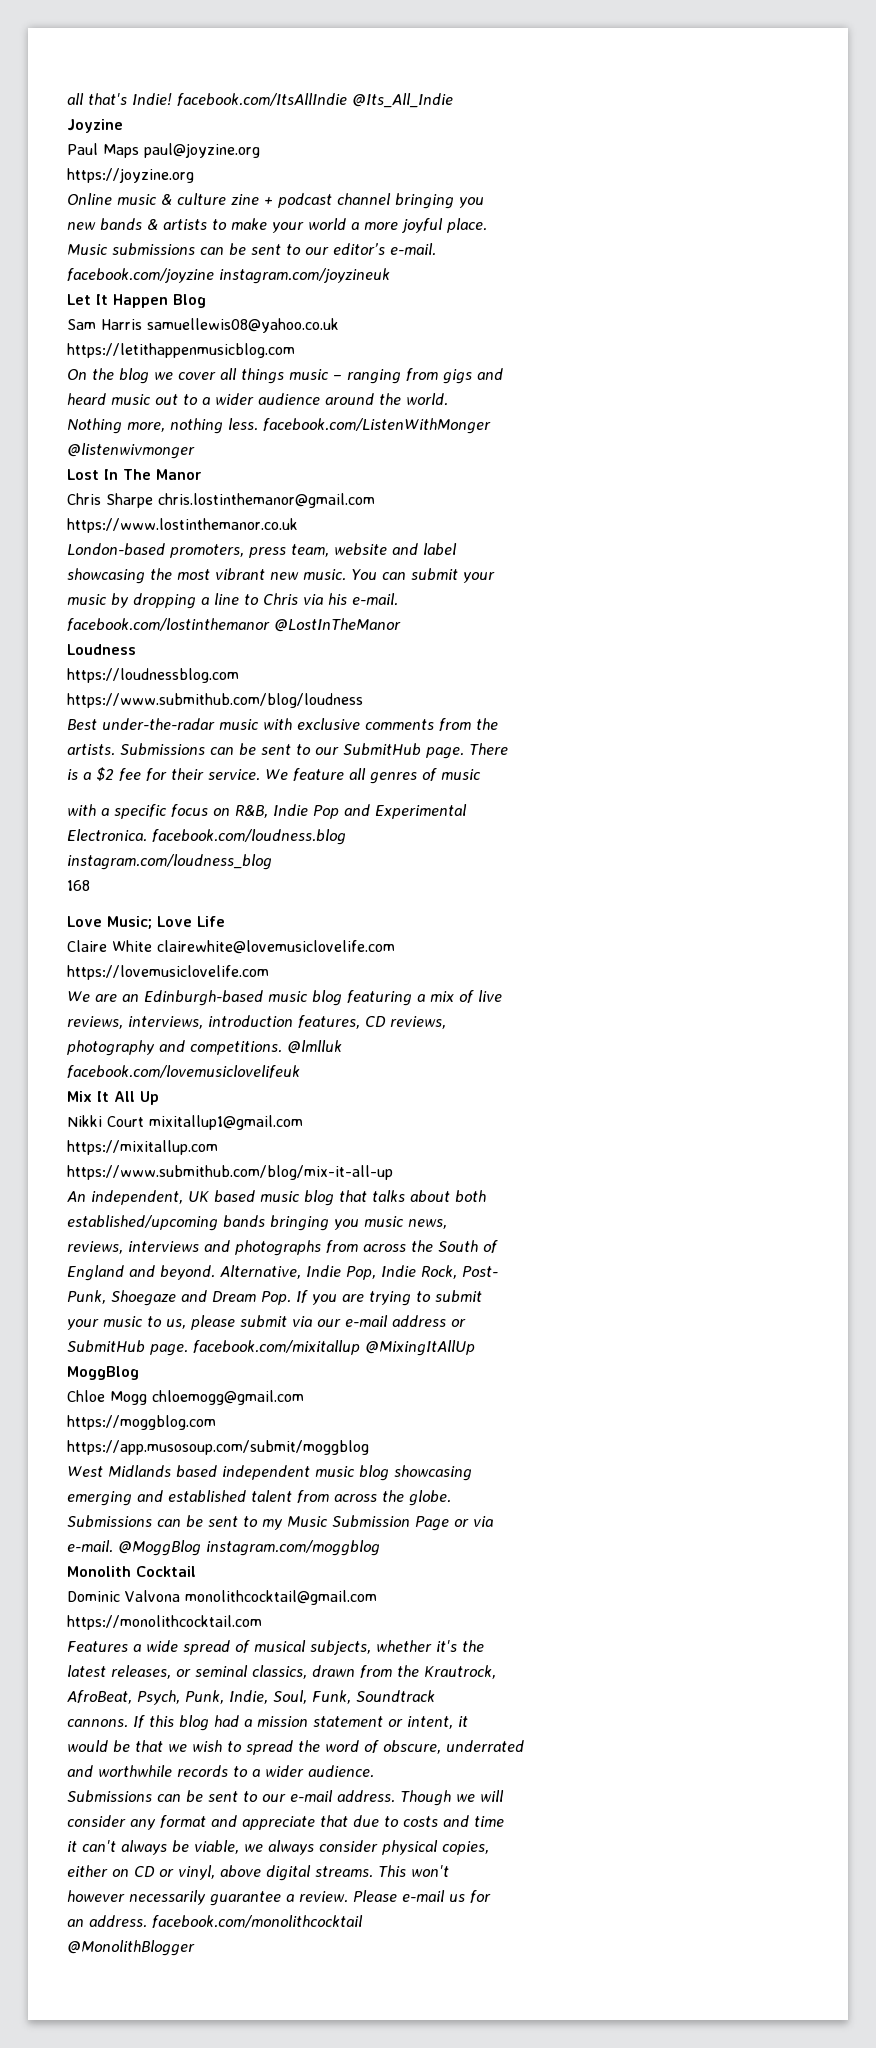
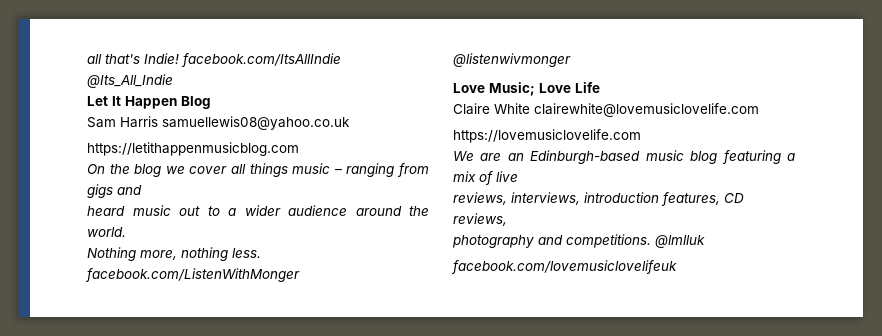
[67,119,123,133] [67,143,260,158] [67,168,194,183] [67,193,484,209] [67,218,487,233] [67,243,436,256] [67,268,390,284] // Joyzine // Paul Maps paul@joyzine.org // https://joyzine.org // Online music & culture zine + podcast channel bringing you // new bands & artists to make your world a more joyful place. // Music submissions can be sent to our editor’s e-mail. // facebook.com/joyzine instagram.com/joyzineuk -> (173, 81) none
[67,469,202,480] [67,493,375,508] [67,518,298,533] [67,543,457,558] [67,568,495,584] [67,593,398,609] [67,618,401,632] [67,644,136,655] [67,668,239,683] [67,693,363,708] [67,718,498,731] [67,743,508,759] [67,767,481,784] [67,804,467,819] [67,829,346,845] [67,854,272,870] [67,880,90,891] // Lost In The Manor // Chris Sharpe chris.lostinthemanor@gmail.com // https://www.lostinthemanor.co.uk // London-based promoters, press team, website and label // showcasing the most vibrant new music. You can submit your // music by dropping a line to Chris via his e-mail. // facebook.com/lostinthemanor @LostInTheManor // Loudness // https://loudnessblog.com // https://www.submithub.com/blog/loudness // Best under-the-radar music with exclusive comments from the // artists. Submissions can be sent to our SubmitHub page. There // is a $2 fee for their service. We feature all genres of music // with a specific focus on R&B, Indie Pop and Experimental // Electronica. facebook.com/loudness.blog // instagram.com/loudness_blog // 168 -> (571, 60) none
[67,1091,159,1105] [67,1115,303,1130] [67,1140,218,1155] [67,1165,393,1180] [67,1190,486,1206] [67,1215,447,1231] [67,1240,498,1256] [67,1265,498,1281] [67,1290,482,1306] [67,1315,466,1330] [67,1340,475,1356] [67,1366,139,1380] [67,1390,304,1405] [67,1415,216,1430] [67,1440,369,1455] [67,1465,472,1481] [67,1490,451,1506] [67,1515,493,1531] [67,1540,380,1556] [67,1566,196,1577] [67,1590,377,1605] [67,1615,262,1630] [67,1640,484,1655] [67,1665,496,1679] [67,1690,435,1705] [67,1715,468,1731] [67,1740,524,1755] [67,1765,374,1778] [67,1790,504,1806] [67,1815,504,1830] [67,1840,489,1855] [67,1865,449,1881] [67,1890,491,1906] [67,1915,363,1928] [67,1940,195,1956] // Mix It All Up // Nikki Court mixitallup1@gmail.com // https://mixitallup.com // https://www.submithub.com/blog/mix-it-all-up // An independent, UK based music blog that talks about both // established/upcoming bands bringing you music news, // reviews, interviews and photographs from across the South of // England and beyond. Alternative, Indie Pop, Indie Rock, Post- // Punk, Shoegaze and Dream Pop. If you are trying to submit // your music to us, please submit via our e-mail address or // SubmitHub page. facebook.com/mixitallup @MixingItAllUp // MoggBlog // Chloe Mogg chloemogg@gmail.com // https://moggblog.com // https://app.musosoup.com/submit/moggblog // West Midlands based independent music blog showcasing // emerging and established talent from across the globe. // Submissions can be sent to my Music Submission Page or via // e-mail. @MoggBlog instagram.com/moggblog // Monolith Cocktail // Dominic Valvona monolithcocktail@gmail.com // https://monolithcocktail.com // Features a wide spread of musical subjects, whether it's the // latest releases, or seminal classics, drawn from the Krautrock, // AfroBeat, Psych, Punk, Indie, Soul, Funk, Soundtrack // cannons. If this blog had a mission statement or intent, it // would be that we wish to spread the word of obscure, underrated // and worthwhile records to a wider audience. // Submissions can be sent to our e-mail address. Though we will // consider any format and appreciate that due to costs and time // it can't always be viable, we always consider physical copies, // either on CD or vinyl, above digital streams. This won't // however necessarily guarantee a review. Please e-mail us for // an address. facebook.com/monolithcocktail // @MonolithBlogger -> (677, 267) none

